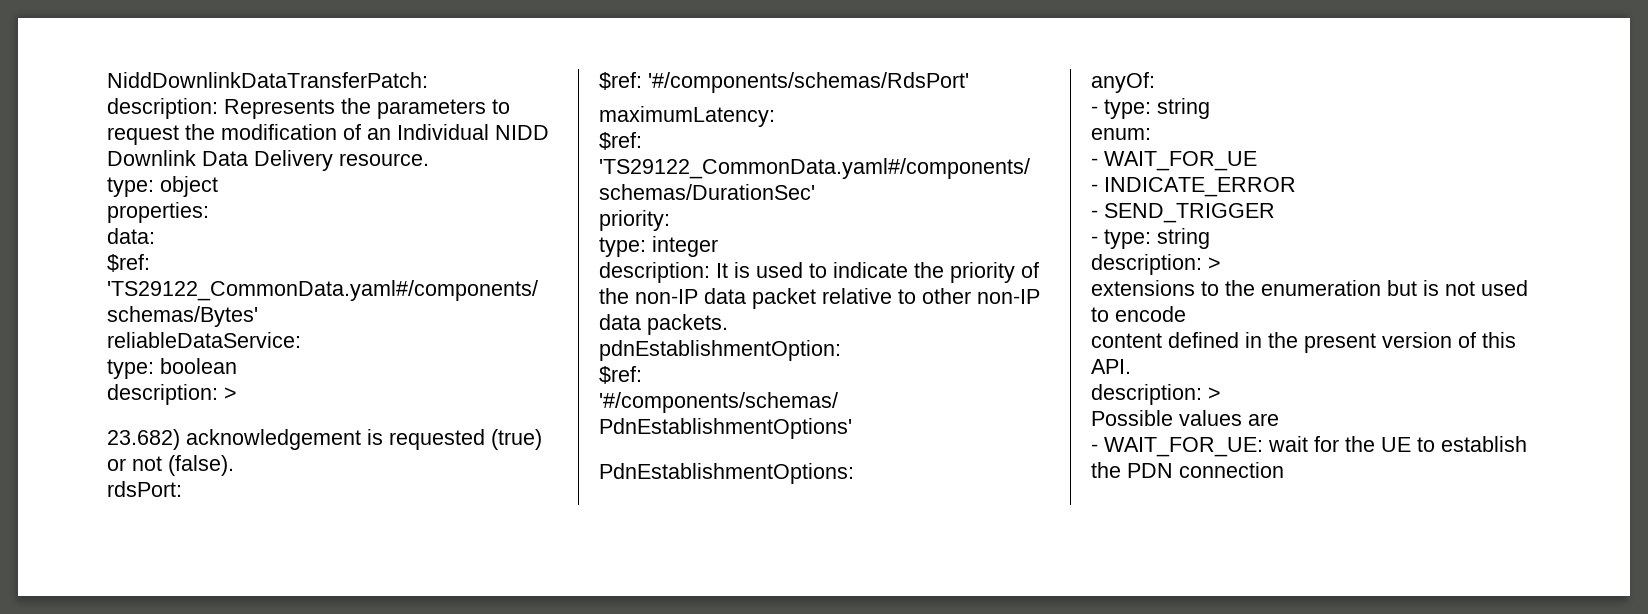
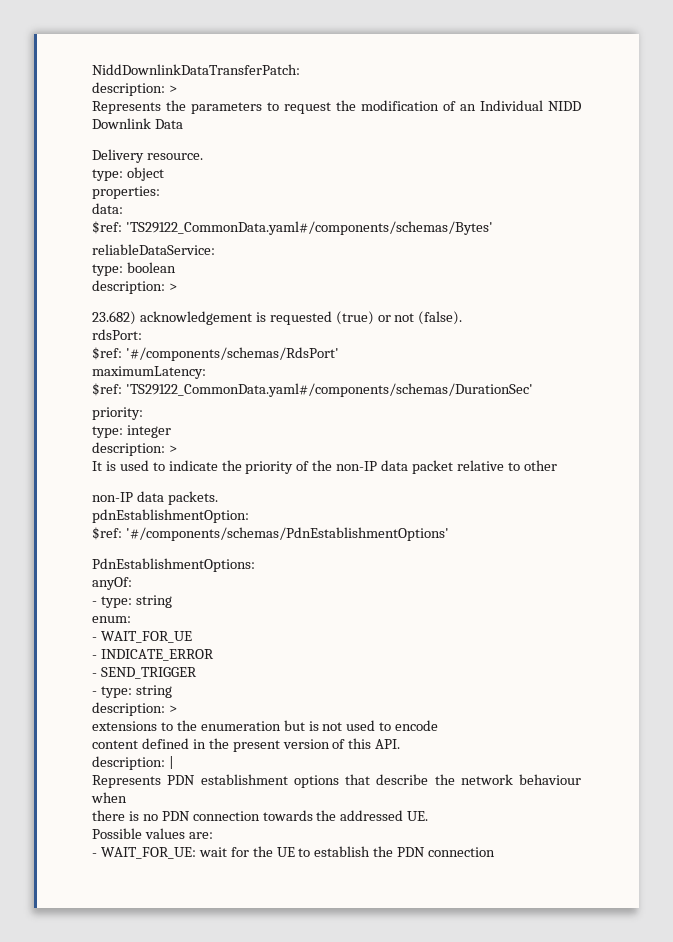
(218, 108) none -> [168,85,177,93] > //
(248, 158) none -> (183, 124) //
(710, 272) none -> [168,445,177,453] > //
(971, 296) none -> (557, 465) //
[1208,387,1221,400] > -> [168,756,174,769] [92,774,581,788] [91,792,127,803] [92,810,429,821] | // Represents PDN establishment options that describe the network behaviour when // there is no PDN connection towards the addressed UE.
[1248,413,1279,426] are -> [188,832,213,839] are:

